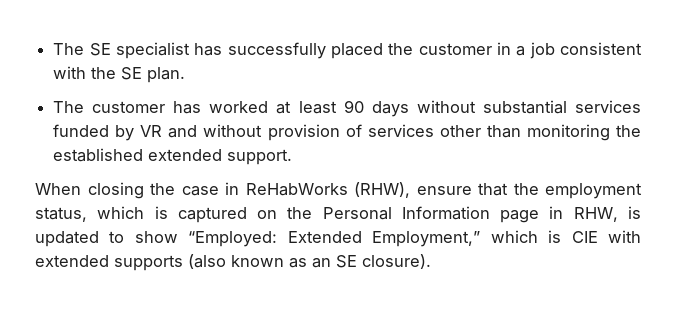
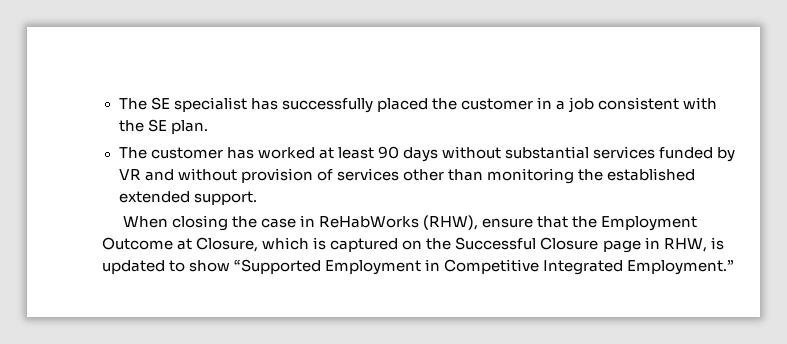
[545,183,642,199] [35,207,87,222] employment status, -> [601,216,698,231] [102,237,259,252] Employment Outcome at Closure,
[322,206,490,220] Personal Information -> [455,237,599,250] Successful Closure
[188,230,642,247] [35,254,431,271] “Employed: Extended Employment,” which is CIE with extended supports (also known as an SE closure). -> [234,259,735,275] “Supported Employment in Competitive Integrated Employment.”

